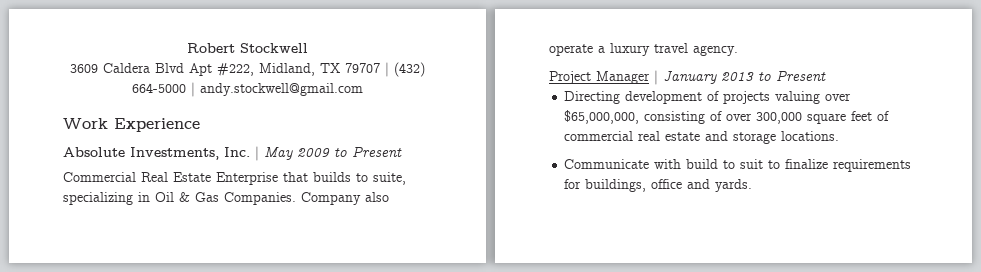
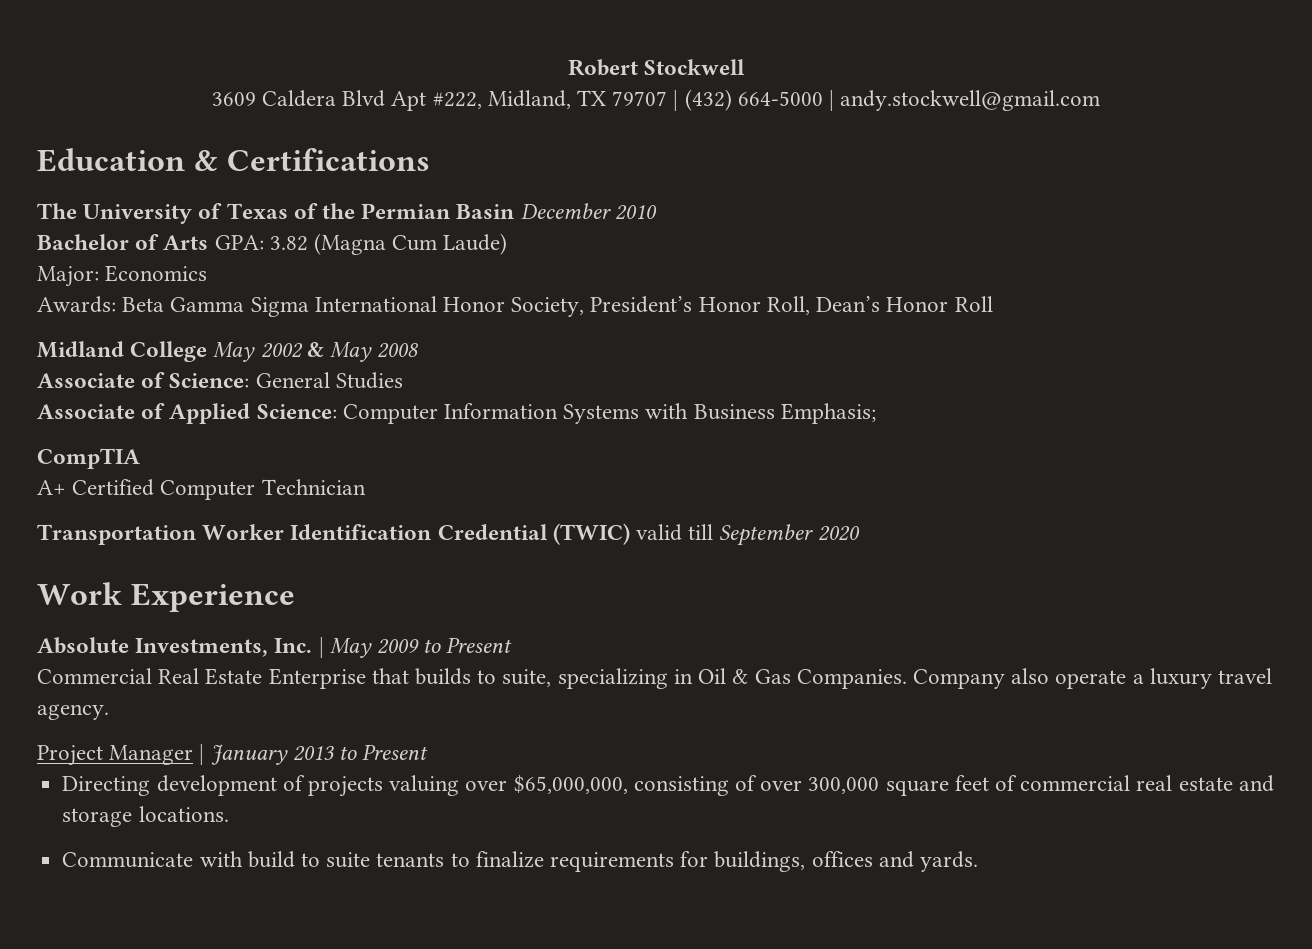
(363, 89) none -> [37,148,430,172] [37,203,657,224] [37,233,508,255] [37,265,208,287] [37,296,993,317] [37,341,420,362] [37,372,403,389] [37,403,876,424] [37,448,140,469] [37,479,366,500] [37,523,860,546] // Education & Certifications // The University of Texas of the Permian Basin December 2010 // Bachelor of Arts GPA: 3.82 (Magna Cum Laude) // Major: Economics // Awards: Beta Gamma Sigma International Honor Society, President’s Honor Roll, Dean’s Honor Roll // Midland College May 2002 & May 2008 // Associate of Science: General Studies // Associate of Applied Science: Computer Information Systems with Business Emphasis; // CompTIA // A+ Certified Computer Technician // Transportation Worker Identification Credential (TWIC) valid till September 2020
[740,159,764,169] suit -> [326,852,445,868] suite tenants
[651,179,683,189] office -> [811,851,873,867] offices

